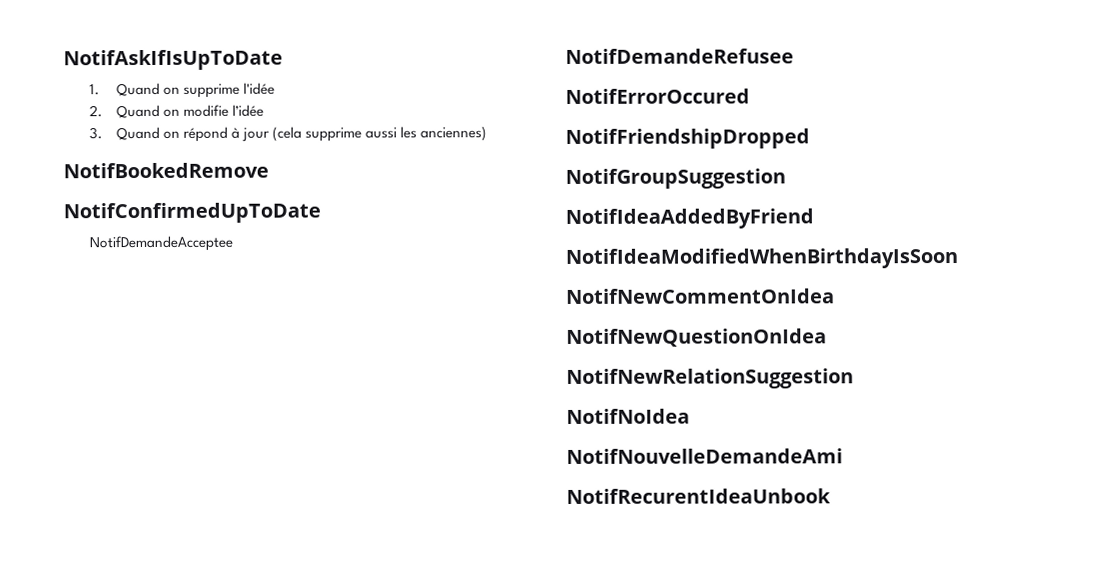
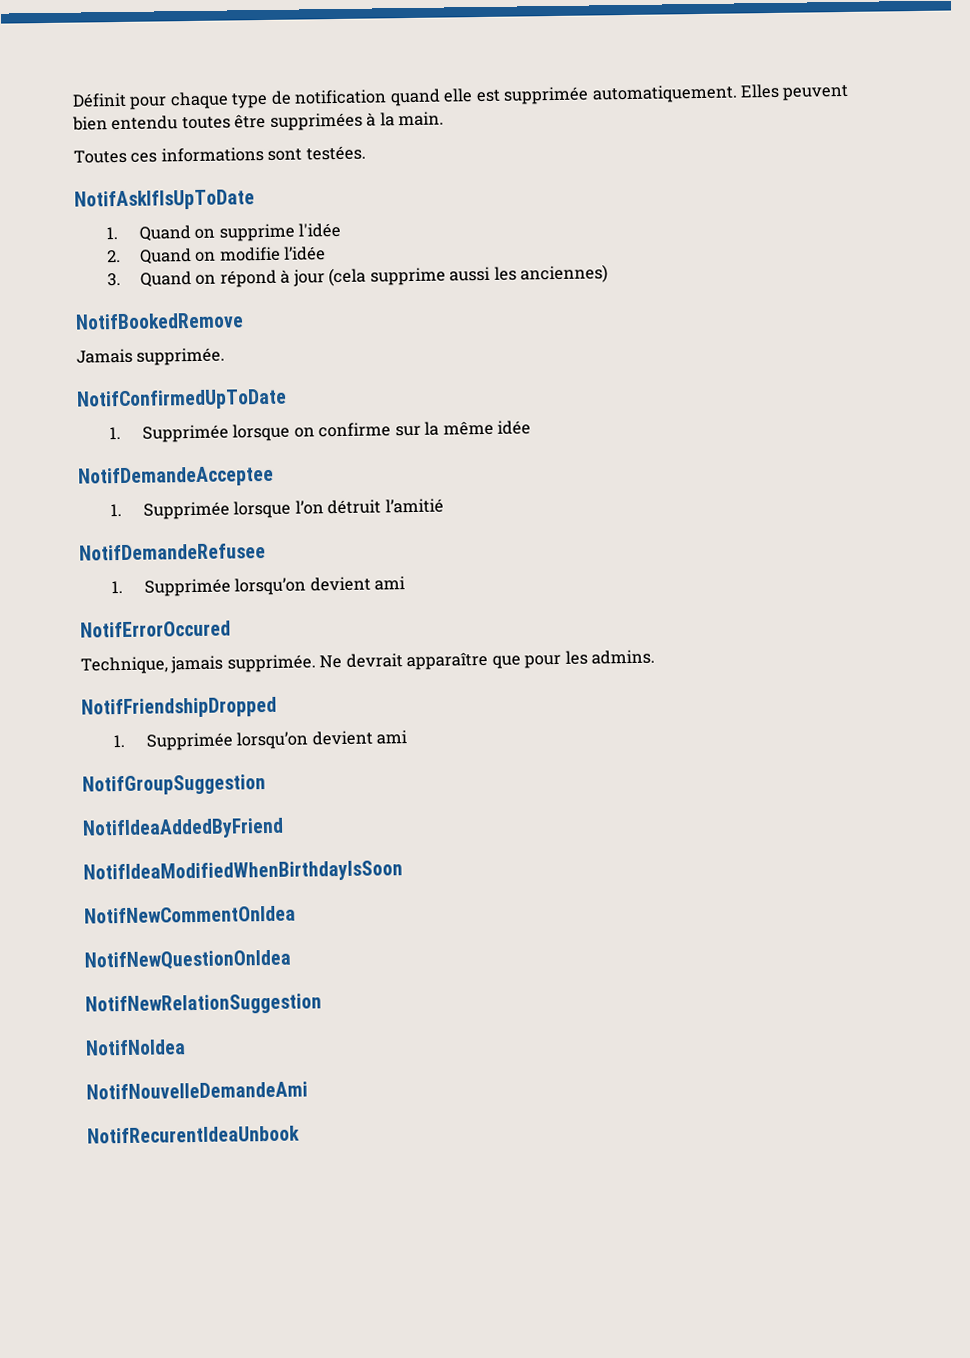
(63, 60) none -> [72,83,850,110] [72,111,445,131] [73,145,366,164] Définit pour chaque type de notification quand elle est supprimée automatiquement. Elles peuvent bien entendu toutes être supprimées à la main. // Toutes ces informations sont testées. //
(269, 170) none -> [76,347,226,366] // Jamais supprimée.
[89,235,234,252] [565,48,794,64] [565,88,750,104] [565,128,810,149] NotifDemandeAcceptee // NotifDemandeRefusee // NotifErrorOccured // NotifFriendshipDropped -> [109,420,532,443] [78,465,274,488] [110,498,444,520] [79,543,266,561] [111,576,406,597] [80,620,231,638] [80,649,656,675] [81,696,277,719] [113,730,408,751] 1. Supprimée lorsque on confirme sur la même idée // NotifDemandeAcceptee // 1. Supprimée lorsque l’on détruit l’amitié // NotifDemandeRefusee // 1. Supprimée lorsqu’on devient ami // NotifErrorOccured // Technique, jamais supprimée. Ne devrait apparaître que pour les admins. // NotifFriendshipDropped // 1. Supprimée lorsqu’on devient ami

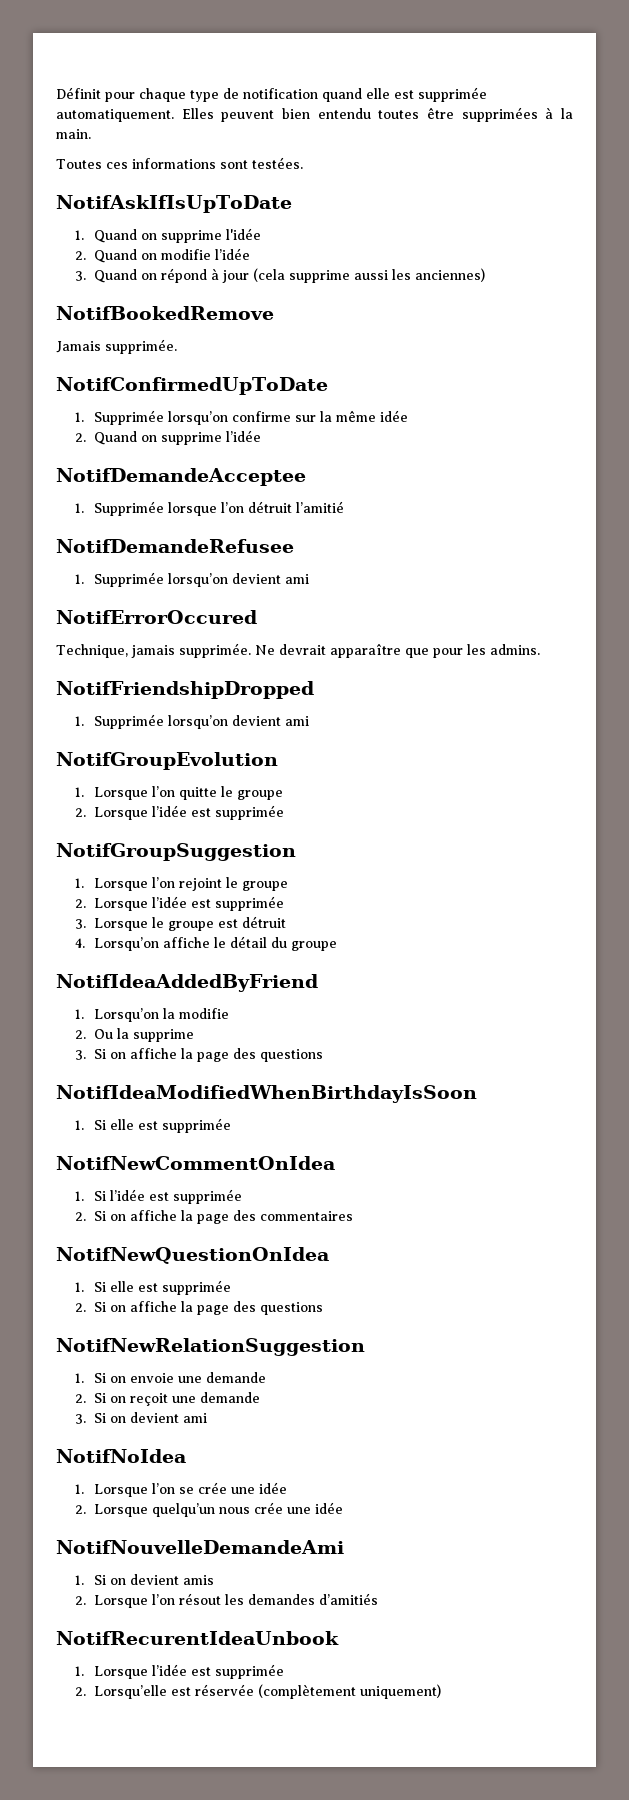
[232,423,315,442] lorsque on -> [168,411,229,425] lorsqu’on
(532, 427) none -> [75,430,262,445] // 2. Quand on supprime l’idée
[82,774,266,796] [82,817,284,840] [83,860,403,884] [84,905,296,924] [84,949,291,971] [85,993,322,1016] [85,1039,186,1056] [86,1081,308,1100] [87,1125,300,1144] NotifGroupSuggestion // NotifIdeaAddedByFriend // NotifIdeaModifiedWhenBirthdayIsSoon // NotifNewCommentOnIdea // NotifNewQuestionOnIdea // NotifNewRelationSuggestion // NotifNoIdea // NotifNouvelleDemandeAmi // NotifRecurentIdeaUnbook -> [56,752,278,770] [75,786,284,800] [75,805,285,820] [56,843,296,861] [75,877,289,891] [75,896,285,911] [75,916,287,931] [75,936,338,951] [56,974,318,992] [75,1008,230,1022] [75,1028,195,1042] [75,1048,324,1062] [56,1085,477,1103] [75,1118,232,1133] [56,1156,335,1170] [75,1189,243,1204] [75,1210,354,1224] [56,1247,329,1264] [75,1280,232,1295] [75,1301,324,1315] [56,1338,365,1356] [75,1372,267,1383] [75,1392,261,1406] [75,1412,208,1424] [56,1449,186,1463] [75,1482,288,1497] [75,1502,344,1517] [56,1540,344,1554] [75,1574,215,1585] [75,1593,379,1608] [56,1631,339,1645] [75,1664,285,1679] [75,1684,442,1699] NotifGroupEvolution // 1. Lorsque l’on quitte le groupe // 2. Lorsque l’idée est supprimée // NotifGroupSuggestion // 1. Lorsque l’on rejoint le groupe // 2. Lorsque l’idée est supprimée // 3. Lorsque le groupe est détruit // 4. Lorsqu’on affiche le détail du groupe // NotifIdeaAddedByFriend // 1. Lorsqu’on la modifie // 2. Ou la supprime // 3. Si on affiche la page des questions // NotifIdeaModifiedWhenBirthdayIsSoon // 1. Si elle est supprimée // NotifNewCommentOnIdea // 1. Si l’idée est supprimée // 2. Si on affiche la page des commentaires // NotifNewQuestionOnIdea // 1. Si elle est supprimée // 2. Si on affiche la page des questions // NotifNewRelationSuggestion // 1. Si on envoie une demande // 2. Si on reçoit une demande // 3. Si on devient ami // NotifNoIdea // 1. Lorsque l’on se crée une idée // 2. Lorsque quelqu’un nous crée une idée // NotifNouvelleDemandeAmi // 1. Si on devient amis // 2. Lorsque l’on résout les demandes d’amitiés // NotifRecurentIdeaUnbook // 1. Lorsque l’idée est supprimée // 2. Lorsqu’elle est réservée (complètement uniquement)

